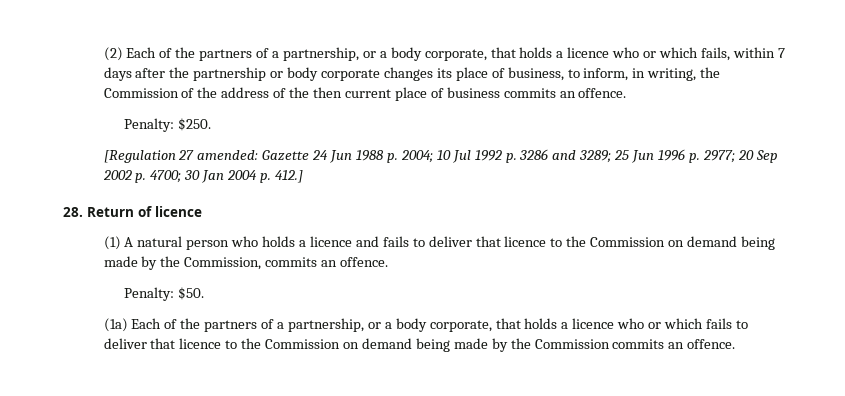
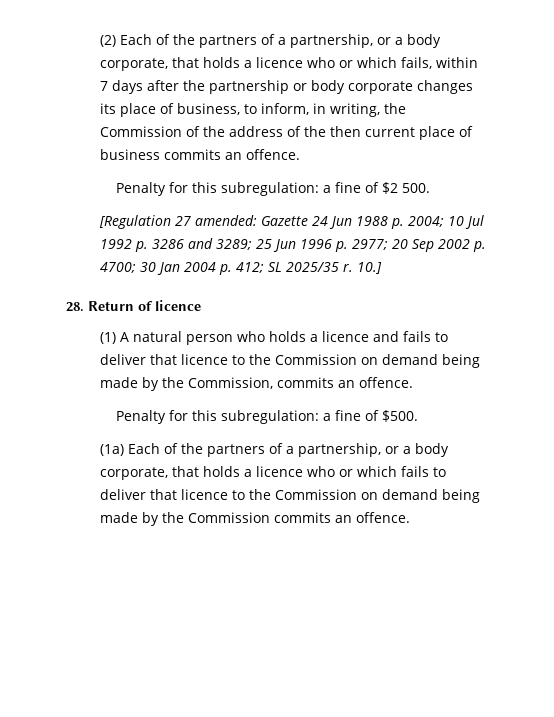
[123,118,211,132] Penalty: $250. -> [116,182,431,196] Penalty for this subregulation: a fine of $2 500.
[274,170,303,183] 412.] -> [235,262,382,274] 412; SL 2025/35 r. 10.]
[123,287,204,301] Penalty: $50. -> [116,410,419,424] Penalty for this subregulation: a fine of $500.

